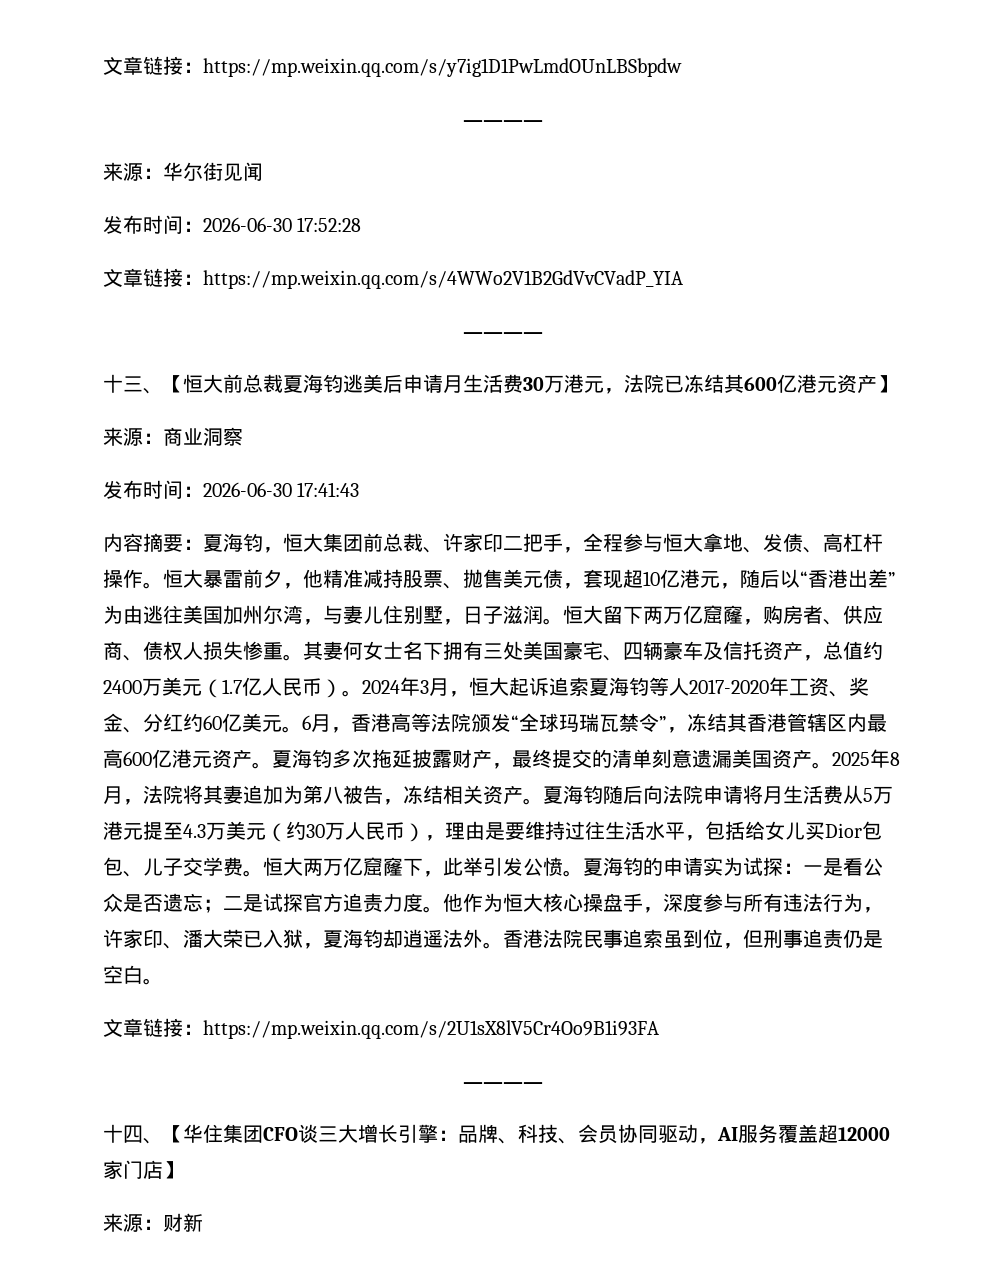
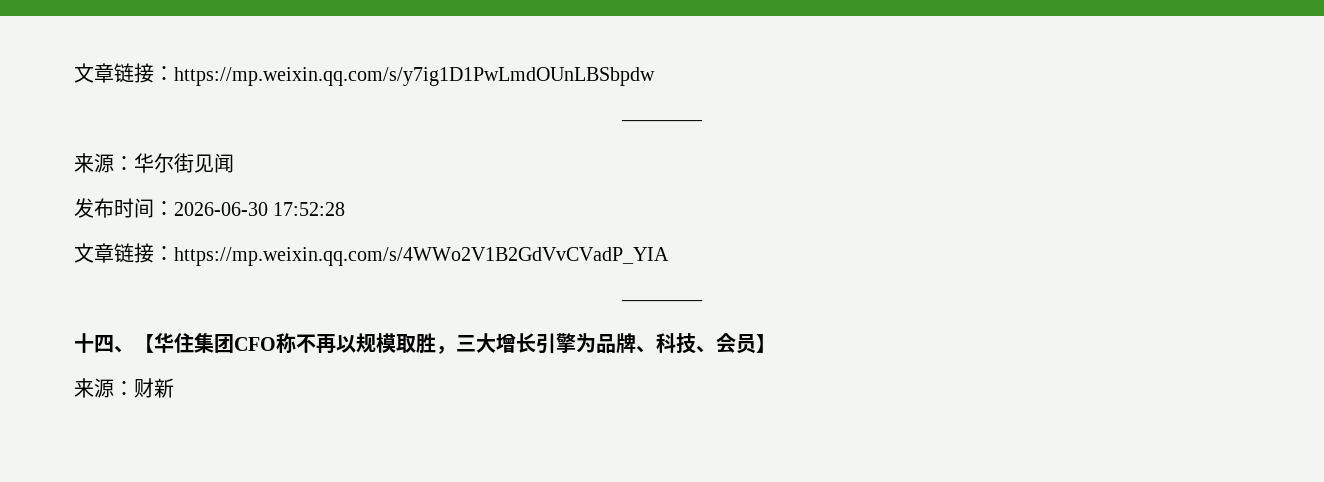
[103,374,897,394] [103,427,243,446] [103,480,360,499] [103,533,883,553] [103,569,896,589] [103,605,883,625] [103,641,883,661] [103,677,869,698] [103,713,887,733] [103,749,900,769] [103,785,893,805] [103,821,882,842] [103,857,883,877] [103,893,883,913] [103,929,883,949] [103,965,163,985] [103,1018,659,1039] [462,1082,543,1088] // 十三、【恒大前总裁夏海钧逃美后申请月生活费30万港元，法院已冻结其600亿港元资产】 // 来源：商业洞察 // 发布时间：2026-06-30 17:41:43 // 内容摘要：夏海钧，恒大集团前总裁、许家印二把手，全程参与恒大拿地、发债、高杠杆操作。恒大暴雷前夕，他精准减持股票、抛售美元债，套现超10亿港元，随后以“香港出差”为由逃往美国加州尔湾，与妻儿住别墅，日子滋润。恒大留下两万亿窟窿，购房者、供应商、债权人损失惨重。其妻何女士名下拥有三处美国豪宅、四辆豪车及信托资产，总值约2400万美元（1.7亿人民币）。2024年3月，恒大起诉追索夏海钧等人2017-2020年工资、奖金、分红约60亿美元。6月，香港高等法院颁发“全球玛瑞瓦禁令”，冻结其香港管辖区内最高600亿港元资产。夏海钧多次拖延披露财产，最终提交的清单刻意遗漏美国资产。2025年8月，法院将其妻追加为第八被告，冻结相关资产。夏海钧随后向法院申请将月生活费从5万港元提至4.3万美元（约30万人民币），理由是要维持过往生活水平，包括给女儿买Dior包包、儿子交学费。恒大两万亿窟窿下，此举引发公愤。夏海钧的申请实为试探：一是看公众是否遗忘；二是试探官方追责力度。他作为恒大核心操盘手，深度参与所有违法行为，许家印、潘大荣已入狱，夏海钧却逍遥法外。香港法院民事追索虽到位，但刑事追责仍是空白。 // 文章链接：https://mp.weixin.qq.com/s/2U1sX8lV5Cr4Oo9B1i93FA // ———— -> (703, 303) none
[298,1124,318,1143] 谈 -> [276,333,456,354] 称不再以规模取胜，
[438,1130,458,1141] ： -> [576,333,596,353] 为
[618,1124,890,1144] [103,1160,163,1179] 协同驱动，AI服务覆盖超12000家门店 -> (756, 344) none

